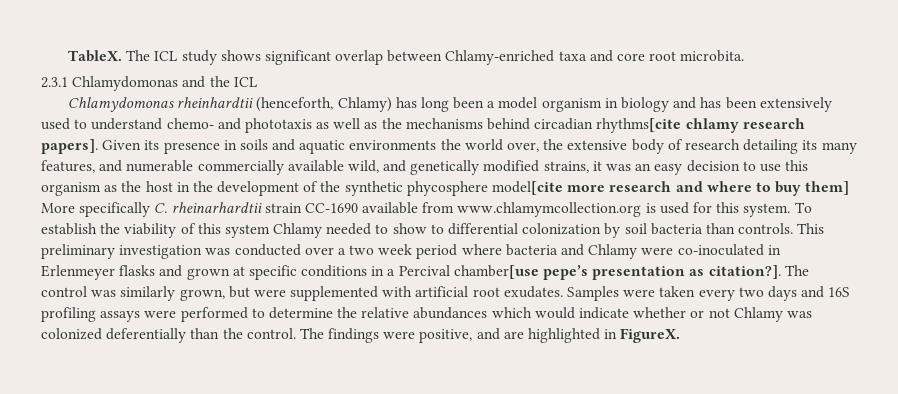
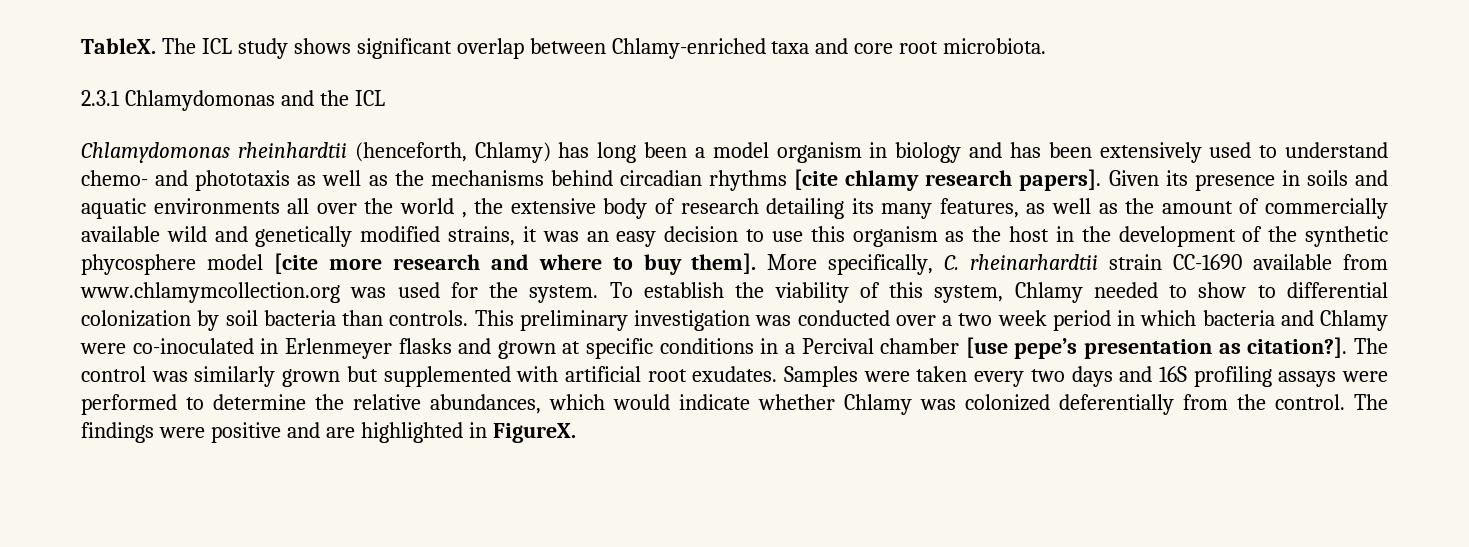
[680,50,745,62] microbita. -> [943,38,1047,54] microbiota.
[596,118,682,133] rhythms[cite -> [709,169,839,191] rhythms [cite
(437, 145) none -> [287,198,357,214] all over
[507,142,540,152] over, -> [461,212,467,218] ,
[99,160,194,172] and numerable -> [1026,198,1260,214] as well as the amount of
[347,160,379,173] wild, -> [166,226,207,242] wild
[492,181,564,195] model[cite -> [206,253,318,274] model [cite
[805,181,850,195] [41,202,151,217] them] More specifically -> [691,253,934,275] them]. More specifically,
[645,203,656,213] is -> [350,287,387,298] was
[716,202,740,213] this -> [489,282,519,298] the
[224,224,270,238] system -> [934,285,1004,303] system,
[461,244,502,255] where -> [1117,310,1197,326] in which
[453,265,539,279] chamber[use -> [880,337,1008,358] chamber [use
[179,286,286,301] grown, but were -> [282,366,378,387] grown but
[413,307,488,319] abundances -> [430,394,541,414] abundances,
[690,308,730,318] or not -> (835, 402) none
[190,328,220,339] than -> [1183,394,1228,410] from
[419,329,473,343] positive, -> [210,422,281,443] positive

